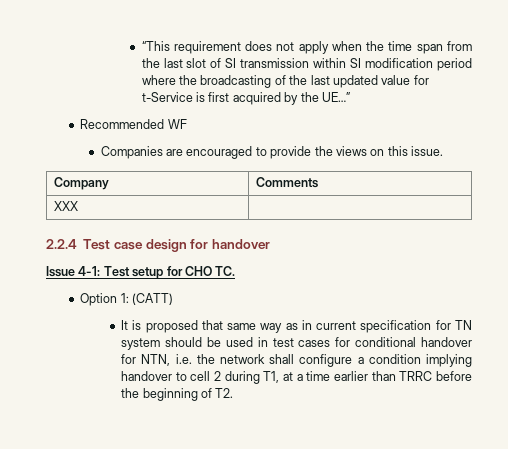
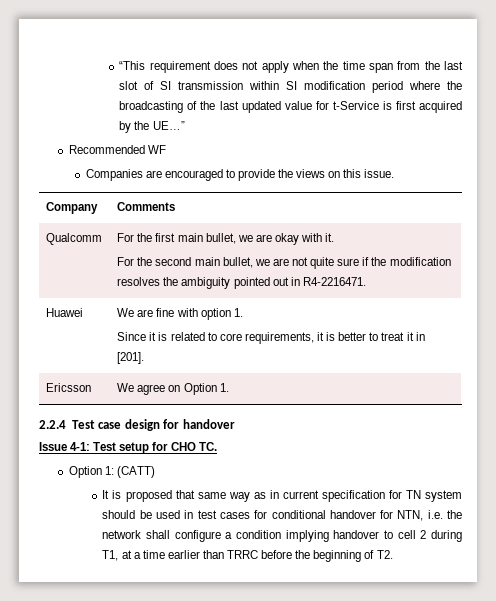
[54,201,79,211] XXX | -> [46,233,103,245] [117,233,335,245] [117,257,451,269] [117,277,366,289] [46,308,84,317] [117,308,243,320] [117,332,425,344] [117,352,145,364] [46,383,92,392] [117,383,229,395] Qualcomm | For the first main bullet, we are okay with it. // For the second main bullet, we are not quite sure if the modification resolves the ambiguity pointed out in R4-2216471. // Huawei | We are fine with option 1. // Since it is related to core requirements, it is better to treat it in [201]. // Ericsson | We agree on Option 1.

